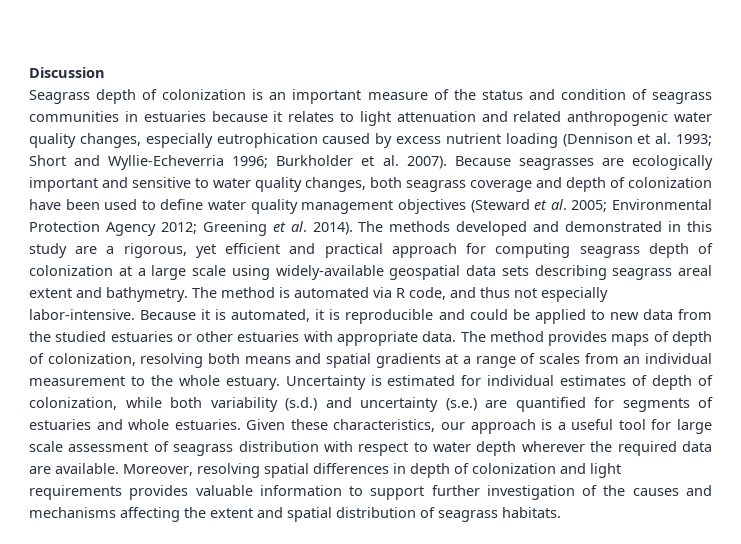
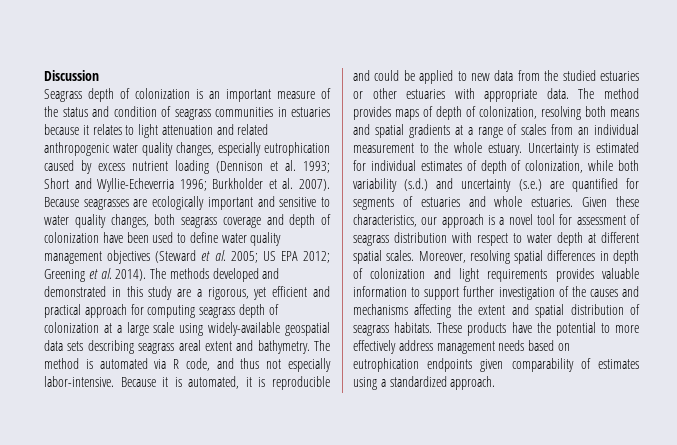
[612,199,713,210] [29,221,156,236] Environmental Protection Agency -> [262,251,298,261] US EPA
[571,419,614,430] useful -> [508,214,533,225] novel
[676,419,712,434] [29,441,63,452] large scale -> (573, 219) none
[521,441,712,456] [29,463,119,474] wherever the required data are available. -> [588,232,639,243] [353,250,415,264] at different spatial scales.
(561, 512) none -> [437,322,639,336] [353,340,570,354] [353,358,639,372] [353,376,496,390] These products have the potential to more effectively address management needs based on eutrophication endpoints given comparability of estimates using a standardized approach.

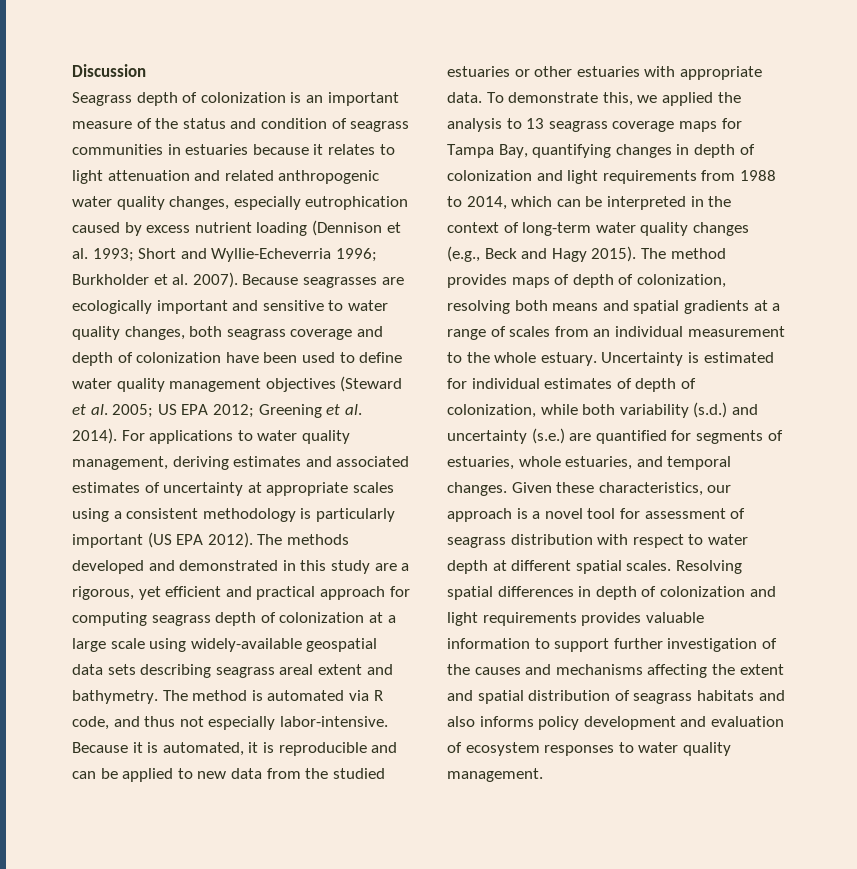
(147, 275) none -> [121,430,350,444] [72,456,410,470] [72,482,394,496] [72,508,395,522] [72,532,253,548] For applications to water quality management, deriving estimates and associated estimates of uncertainty at appropriate scales using a consistent methodology is particularly important (US EPA 2012).
[374,70,400,81] could -> [72,771,96,779] can
(569, 93) none -> [486,92,741,106] [447,118,742,132] [447,144,755,158] [447,170,776,184] [447,196,732,210] [447,222,749,236] [447,246,637,262] To demonstrate this, we applied the analysis to 13 seagrass coverage maps for Tampa Bay, quantifying changes in depth of colonization and light requirements from 1988 to 2014, which can be interpreted in the context of long-term water quality changes (e.g., Beck and Hagy 2015).
[420,196,574,207] estuaries and whole estuaries. -> [447,456,732,470] [447,482,507,496] estuaries, whole estuaries, and temporal changes.
[418,250,510,264] Moreover, resolving -> [675,560,742,574] Resolving
[394,322,639,336] [353,340,570,354] [353,358,639,372] [353,376,496,390] habitats. These products have the potential to more effectively address management needs based on eutrophication endpoints given comparability of estimates using a standardized approach. -> [696,690,785,701] [447,716,784,730] [447,742,731,756] [447,768,543,782] habitats and also informs policy development and evaluation of ecosystem responses to water quality management.

